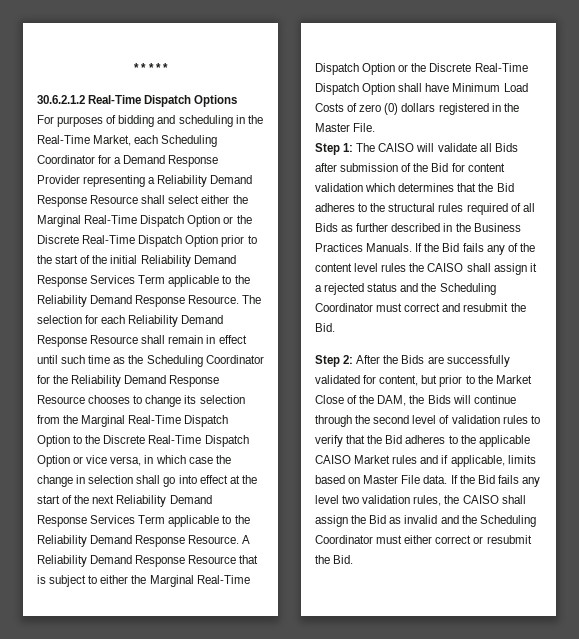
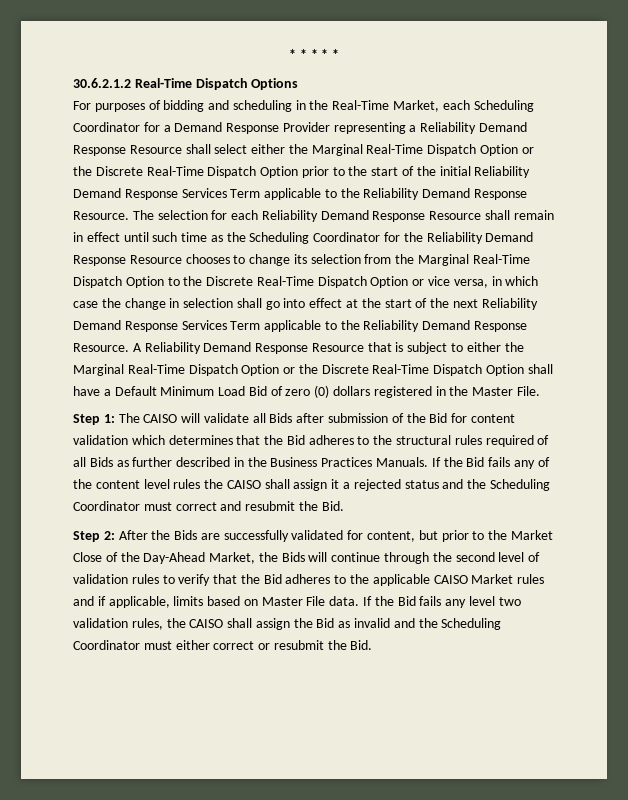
(450, 87) none -> [103,386,157,396] a Default
[315,103,344,112] Costs -> [248,386,267,396] Bid
[377,395,407,406] DAM, -> [143,552,256,564] Day-Ahead Market,

